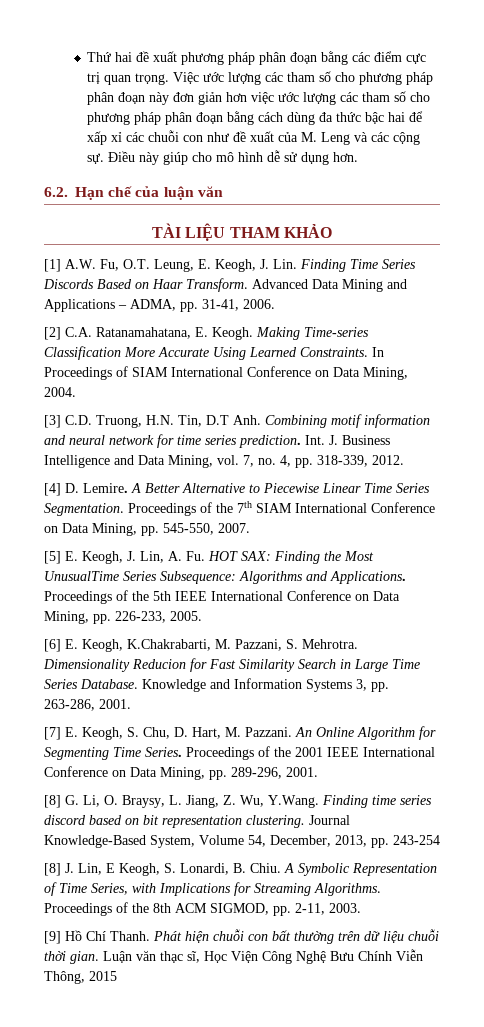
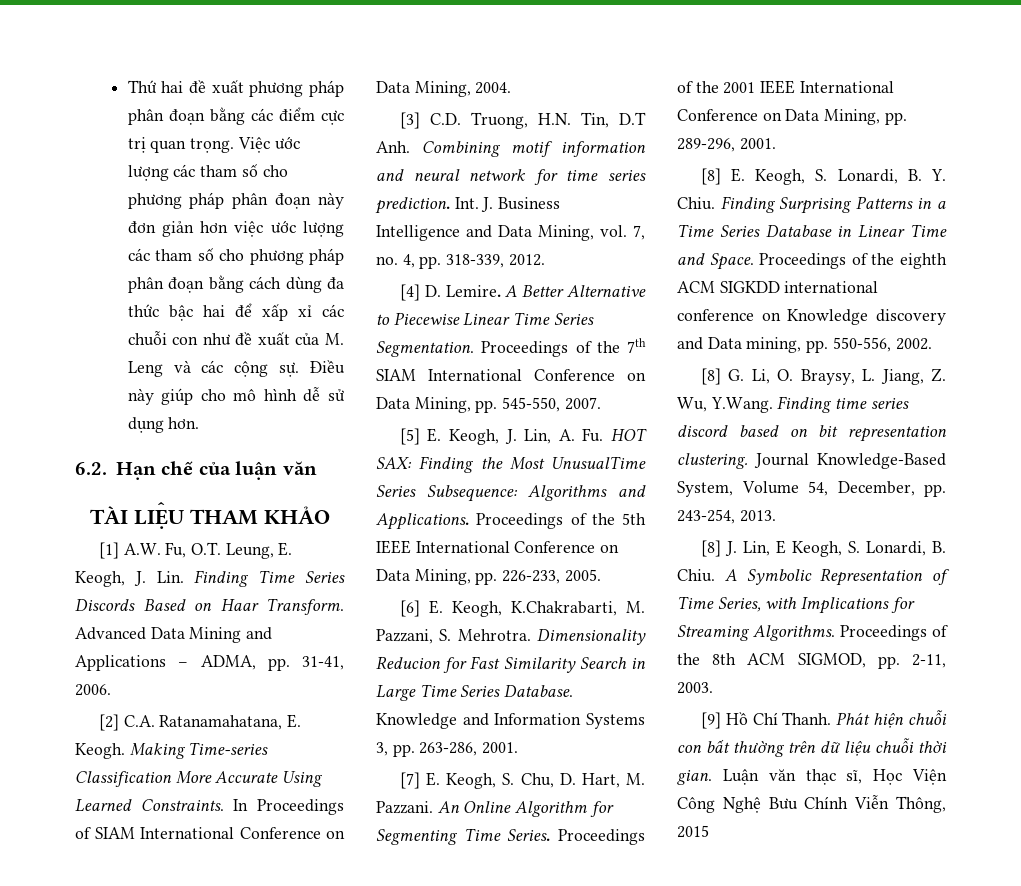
(318, 772) none -> [700,168,946,185] [677,196,946,214] [677,224,947,238] [677,253,947,270] [677,281,879,293] [677,309,946,325] [677,337,932,353] // [8] E. Keogh, S. Lonardi, B. Y. Chiu. Finding Surprising Patterns in a Time Series Database in Linear Time and Space. Proceedings of the eighth ACM SIGKDD international conference on Knowledge discovery and Data mining, pp. 550-556, 2002.
[335,835,440,848] 2013, pp. 243-254 -> [924,484,946,497] [677,509,776,524] pp. 243-254, 2013.

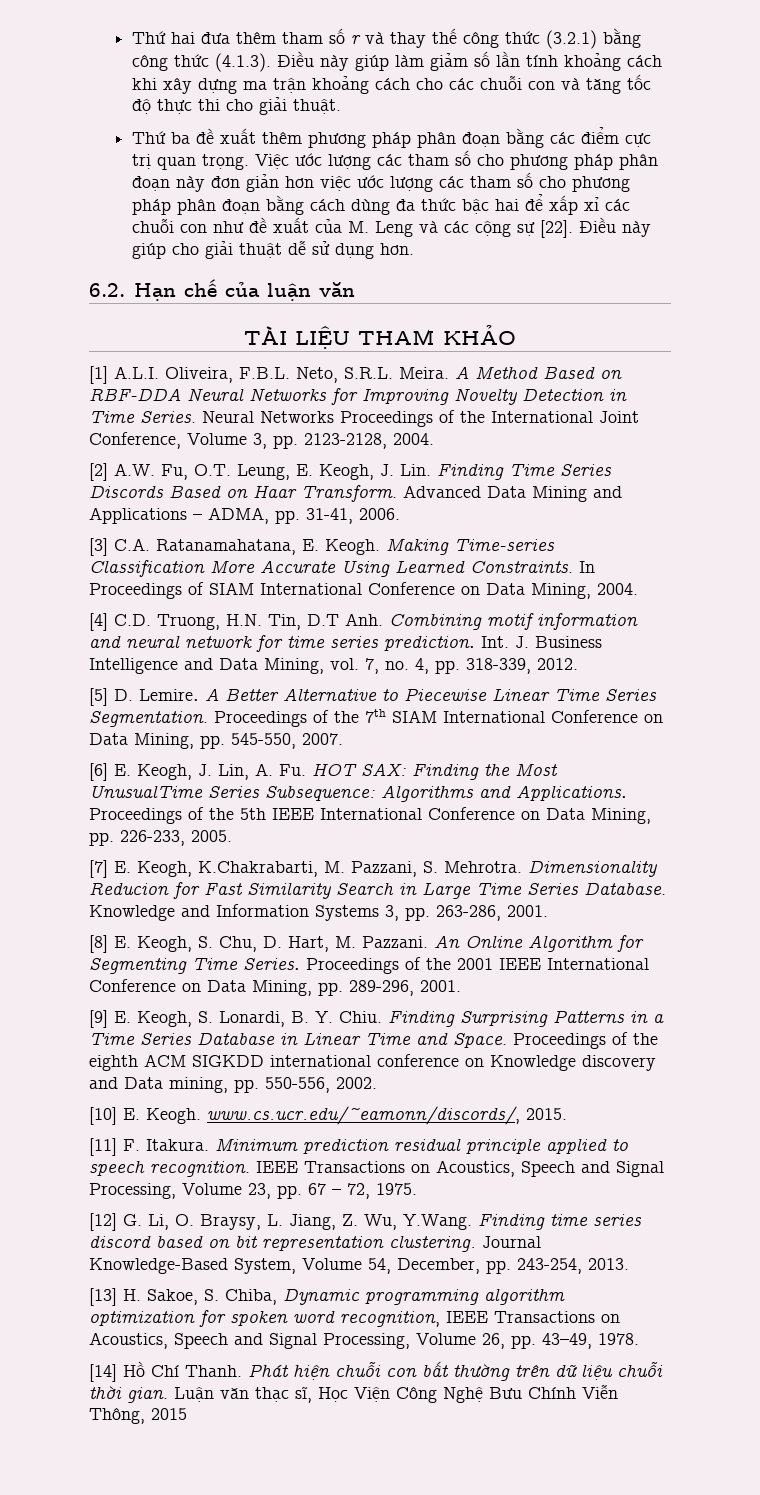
[188,80,244,94] đề xuất -> [200,28,641,49] [131,51,662,72] [131,74,651,94] [131,97,341,115] [131,128,302,144] đưa thêm tham số r và thay thế công thức (3.2.1) bằng công thức (4.1.3). Điều này giúp làm giảm số lần tính khoảng cách khi xây dựng ma trận khoảng cách cho các chuỗi con và tăng tốc độ thực thi cho giải thuật. // Thứ ba đề xuất thêm
[279,362,300,377] sự. -> [516,220,573,238] sự [22].
[233,388,297,401] mô hình -> [204,241,282,259] giải thuật
(119, 550) none -> [114,366,622,383] [89,388,627,405] [89,410,639,427] [89,432,434,449] [89,463,108,481] A.L.I. Oliveira, F.B.L. Neto, S.R.L. Meira. A Method Based on RBF-DDA Neural Networks for Improving Novelty Detection in Time Series. Neural Networks Proceedings of the International Joint Conference, Volume 3, pp. 2123-2128, 2004. // [2]
[98,714,119,731] [2] -> [89,538,108,556] [3]
[399,112,420,129] [3] -> [89,613,108,631] [4]
[399,284,420,301] [4] -> [89,688,108,706] [5]
[399,428,420,445] [5] -> [89,763,108,781] [6]
[399,600,420,617] [6] -> [89,860,108,878] [7]
[399,772,420,789] [7] -> [89,935,108,953] [8]
[700,168,721,185] [8] -> [89,1010,108,1028] [9]
[700,368,721,385] [8] -> [89,1106,567,1125] [89,1138,628,1156] [89,1160,664,1177] [89,1183,417,1199] [89,1213,117,1231] [10] E. Keogh. www.cs.ucr.edu/~eamonn/discords/, 2015. // [11] F. Itakura. Minimum prediction residual principle applied to speech recognition. IEEE Transactions on Acoustics, Speech and Signal Processing, Volume 23, pp. 67 – 72, 1975. // [12]
[700,540,946,557] [677,568,950,586] [677,596,915,614] [677,625,948,641] [677,653,946,669] [677,682,713,694] [700,712,721,729] [8] J. Lin, E Keogh, S. Lonardi, B. Chiu. A Symbolic Representation of Time Series, with Implications for Streaming Algorithms. Proceedings of the 8th ACM SIGMOD, pp. 2-11, 2003. // [9] -> [89,1288,565,1306] [89,1310,620,1327] [89,1332,639,1349] [89,1364,117,1382] [13] H. Sakoe, S. Chiba, Dynamic programming algorithm optimization for spoken word recognition, IEEE Transactions on Acoustics, Speech and Signal Processing, Volume 26, pp. 43–49, 1978. // [14]

